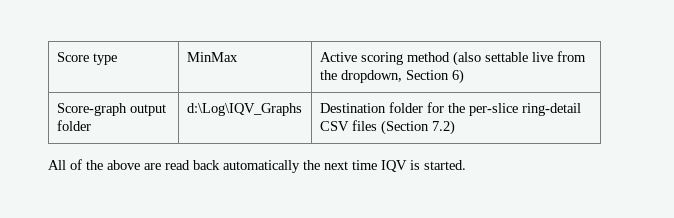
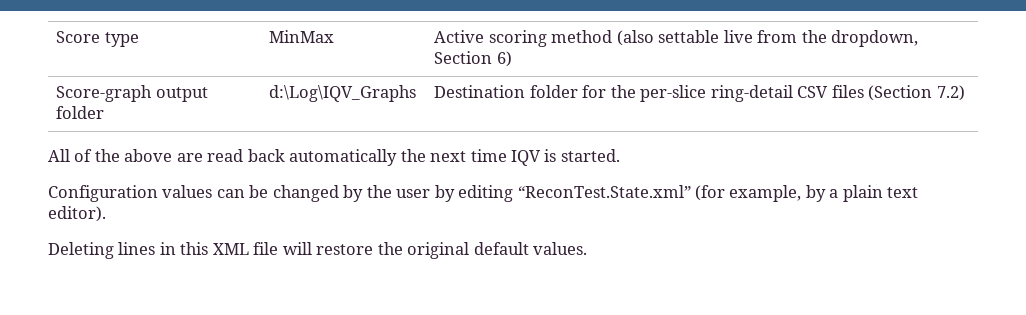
(466, 165) none -> [48,185,919,202] [48,206,106,222] [48,242,588,259] // Configuration values can be changed by the user by editing “ReconTest.State.xml” (for example, by a plain text editor). // Deleting lines in this XML file will restore the original default values.

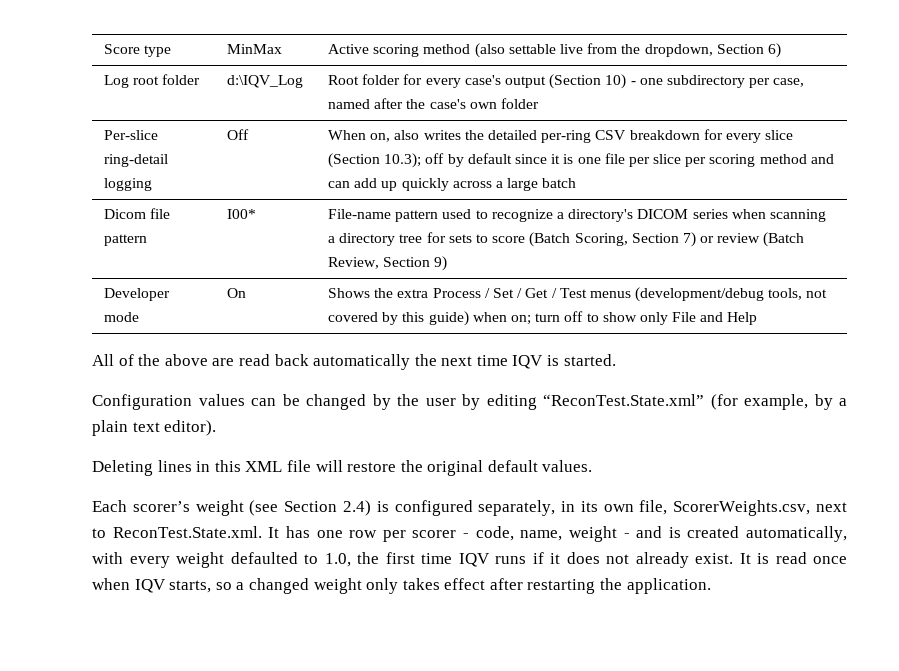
[56,85,208,102] Score-graph output -> [104,75,160,88] Log root
[269,85,417,102] [434,85,965,102] d:\Log\IQV_Graphs | Destination folder for the per-slice ring-detail CSV files (Section 7.2) -> [227,75,304,88] [328,74,805,89] [328,98,539,109] [104,130,159,140] [104,154,169,167] [104,178,153,191] [227,129,250,140] [328,129,794,143] [328,153,834,168] [328,178,577,191] [104,208,171,219] [104,234,148,246] [227,209,257,219] [328,209,826,222] [328,232,805,247] [328,256,448,271] [104,288,171,301] [104,312,140,322] [227,288,247,298] [328,287,828,302] [328,311,758,326] d:\IQV_Log | Root folder for every case's output (Section 10) - one subdirectory per case, named after the case's own folder // Per-slice ring-detail logging | Off | When on, also writes the detailed per-ring CSV breakdown for every slice (Section 10.3); off by default since it is one file per slice per scoring method and can add up quickly across a large batch // Dicom file pattern | I00* | File-name pattern used to recognize a directory's DICOM series when scanning a directory tree for sets to score (Batch Scoring, Section 7) or review (Batch Review, Section 9) // Developer mode | On | Shows the extra Process / Set / Get / Test menus (development/debug tools, not covered by this guide) when on; turn off to show only File and Help
(588, 248) none -> [92,500,848,516] [92,526,847,542] [92,552,847,568] [92,578,711,594] // Each scorer’s weight (see Section 2.4) is configured separately, in its own file, ScorerWeights.csv, next to ReconTest.State.xml. It has one row per scorer - code, name, weight - and is created automatically, with every weight defaulted to 1.0, the first time IQV runs if it does not already exist. It is read once when IQV starts, so a changed weight only takes effect after restarting the application.

